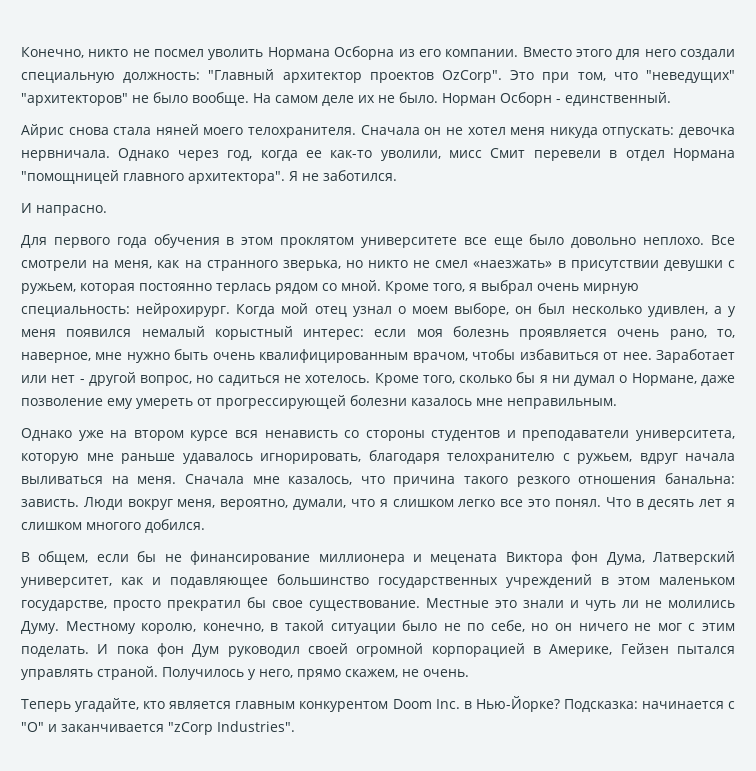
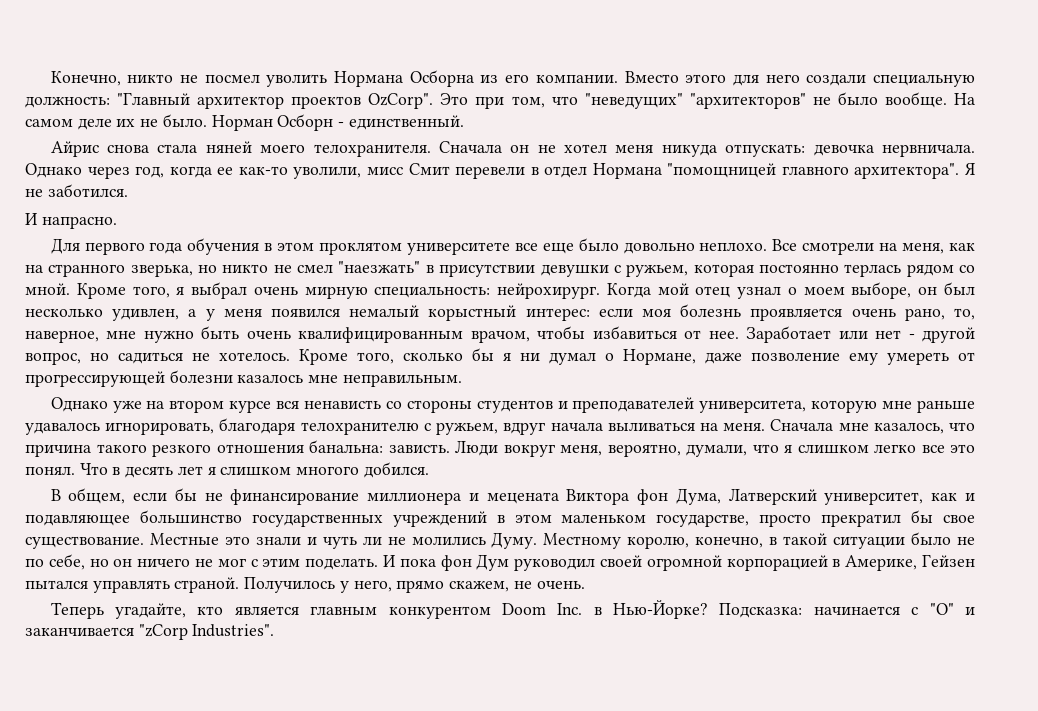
[473,260,553,268] «наезжать» -> [338,261,421,273] "наезжать"
[522,430,630,441] преподаватели -> [572,397,695,413] преподавателей

